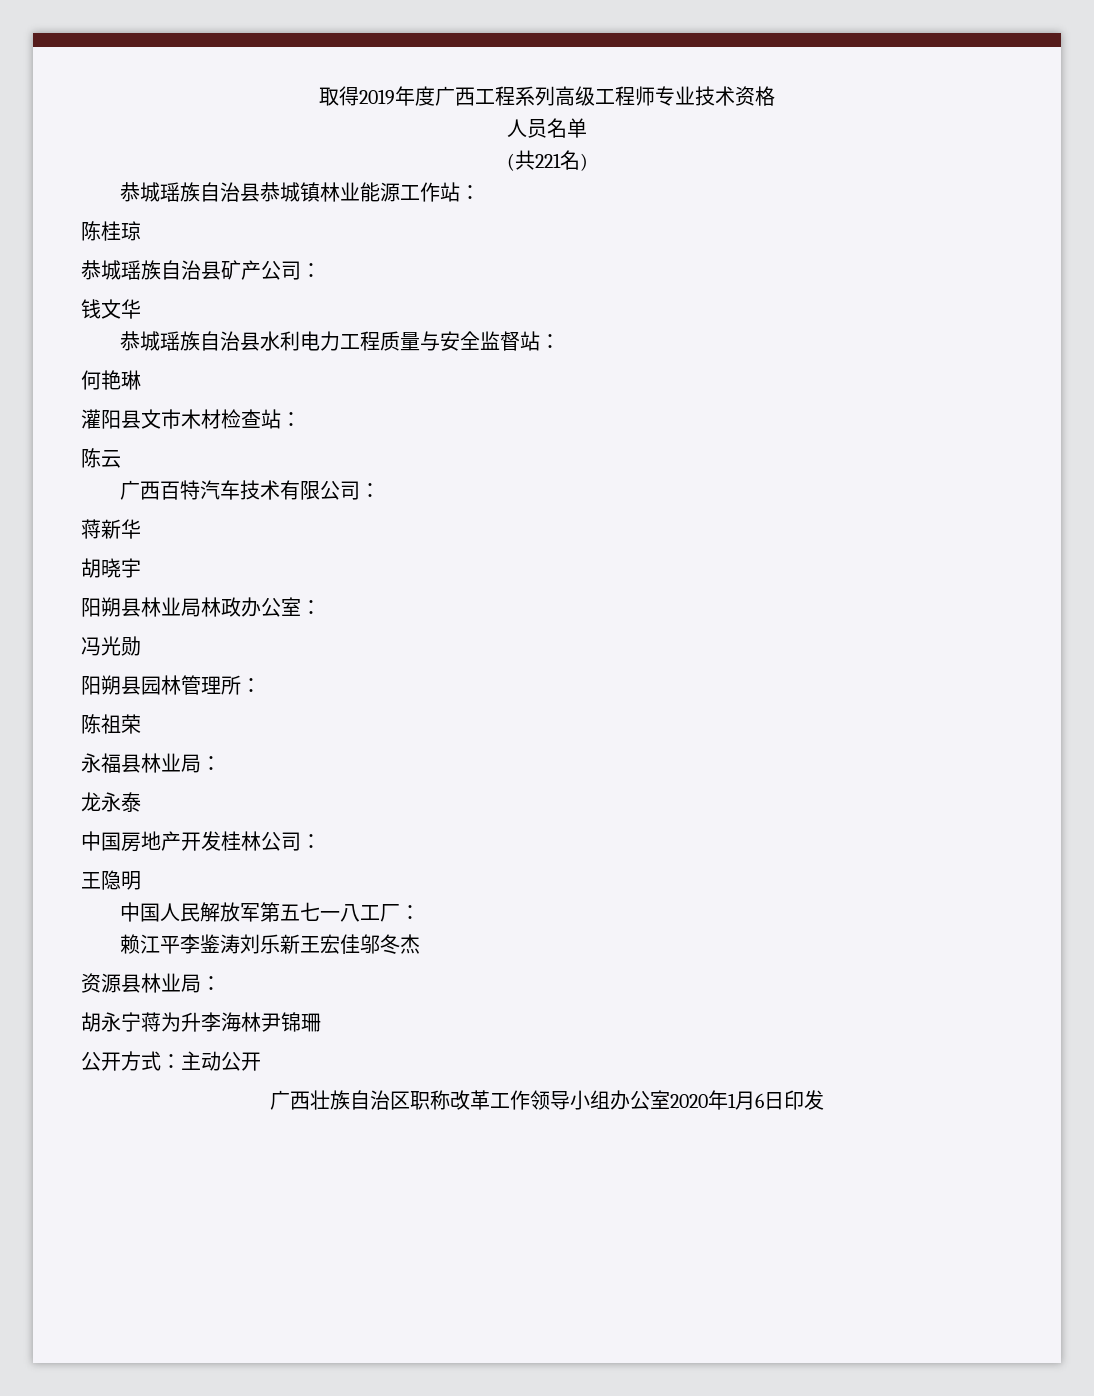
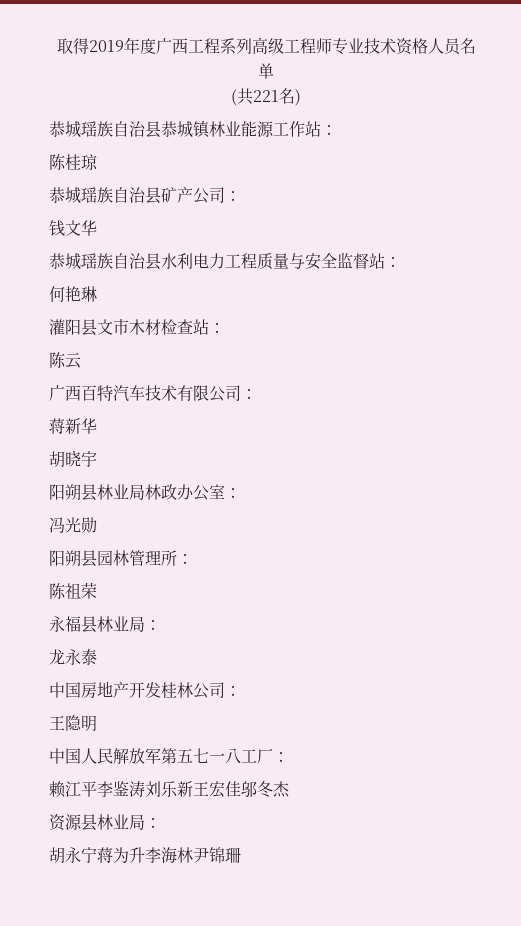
(775, 96) // -> (428, 46) none
[81,1051,261,1071] [270,1090,824,1110] // 公开方式：主动公开 // 广西壮族自治区职称改革工作领导小组办公室2020年1月6日印发 -> (241, 855) none

